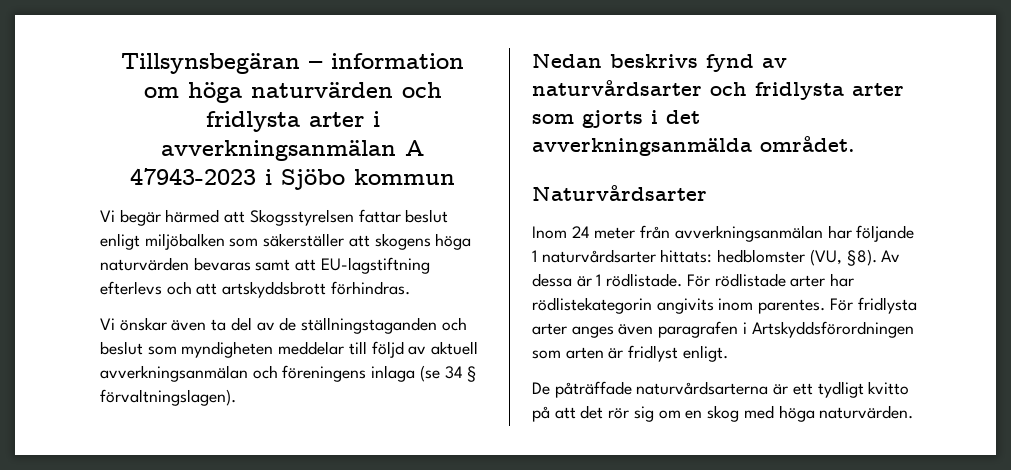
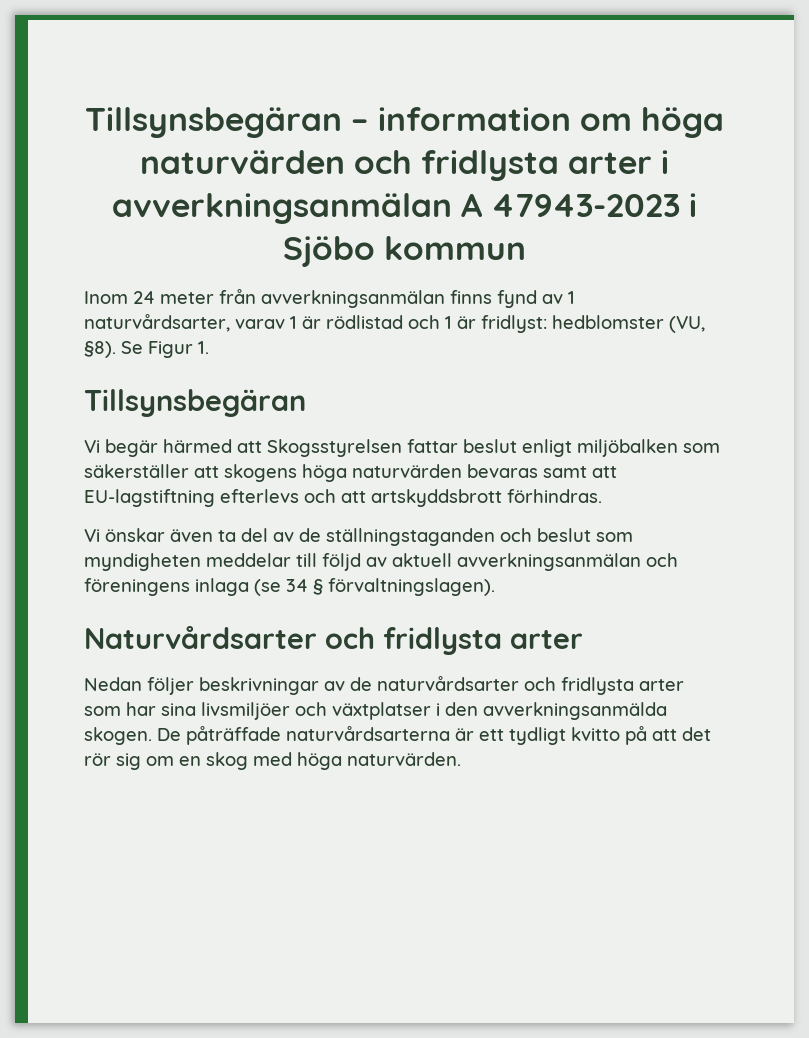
(455, 177) none -> [84,289,575,308] [84,314,705,333] [84,341,209,358] [84,389,306,417] // Inom 24 meter från avverkningsanmälan finns fynd av 1 naturvårdsarter, varav 1 är rödlistad och 1 är fridlyst: hedblomster (VU, §8). Se Figur 1. // Tillsynsbegäran
[532,53,787,72] Nedan beskrivs fynd av -> [84,625,583,655] [84,677,372,695] Naturvårdsarter och fridlysta arter // Nedan följer beskrivningar av de
[582,110,700,128] [532,136,855,156] [532,185,707,201] [532,225,915,242] [532,249,901,266] [532,273,855,287] [532,297,917,314] [532,321,914,338] [532,345,728,362] gjorts i det avverkningsanmälda området. // Naturvårdsarter // Inom 24 meter från avverkningsanmälan har följande 1 naturvårdsarter hittats: hedblomster (VU, §8). Av dessa är 1 rödlistade. För rödlistade arter har rödlistekategorin angivits inom parentes. För fridlysta arter anges även paragrafen i Artskyddsförordningen som arten är fridlyst enligt. // -> [126,702,667,720] [84,727,152,745] har sina livsmiljöer och växtplatser i den avverkningsanmälda skogen.

